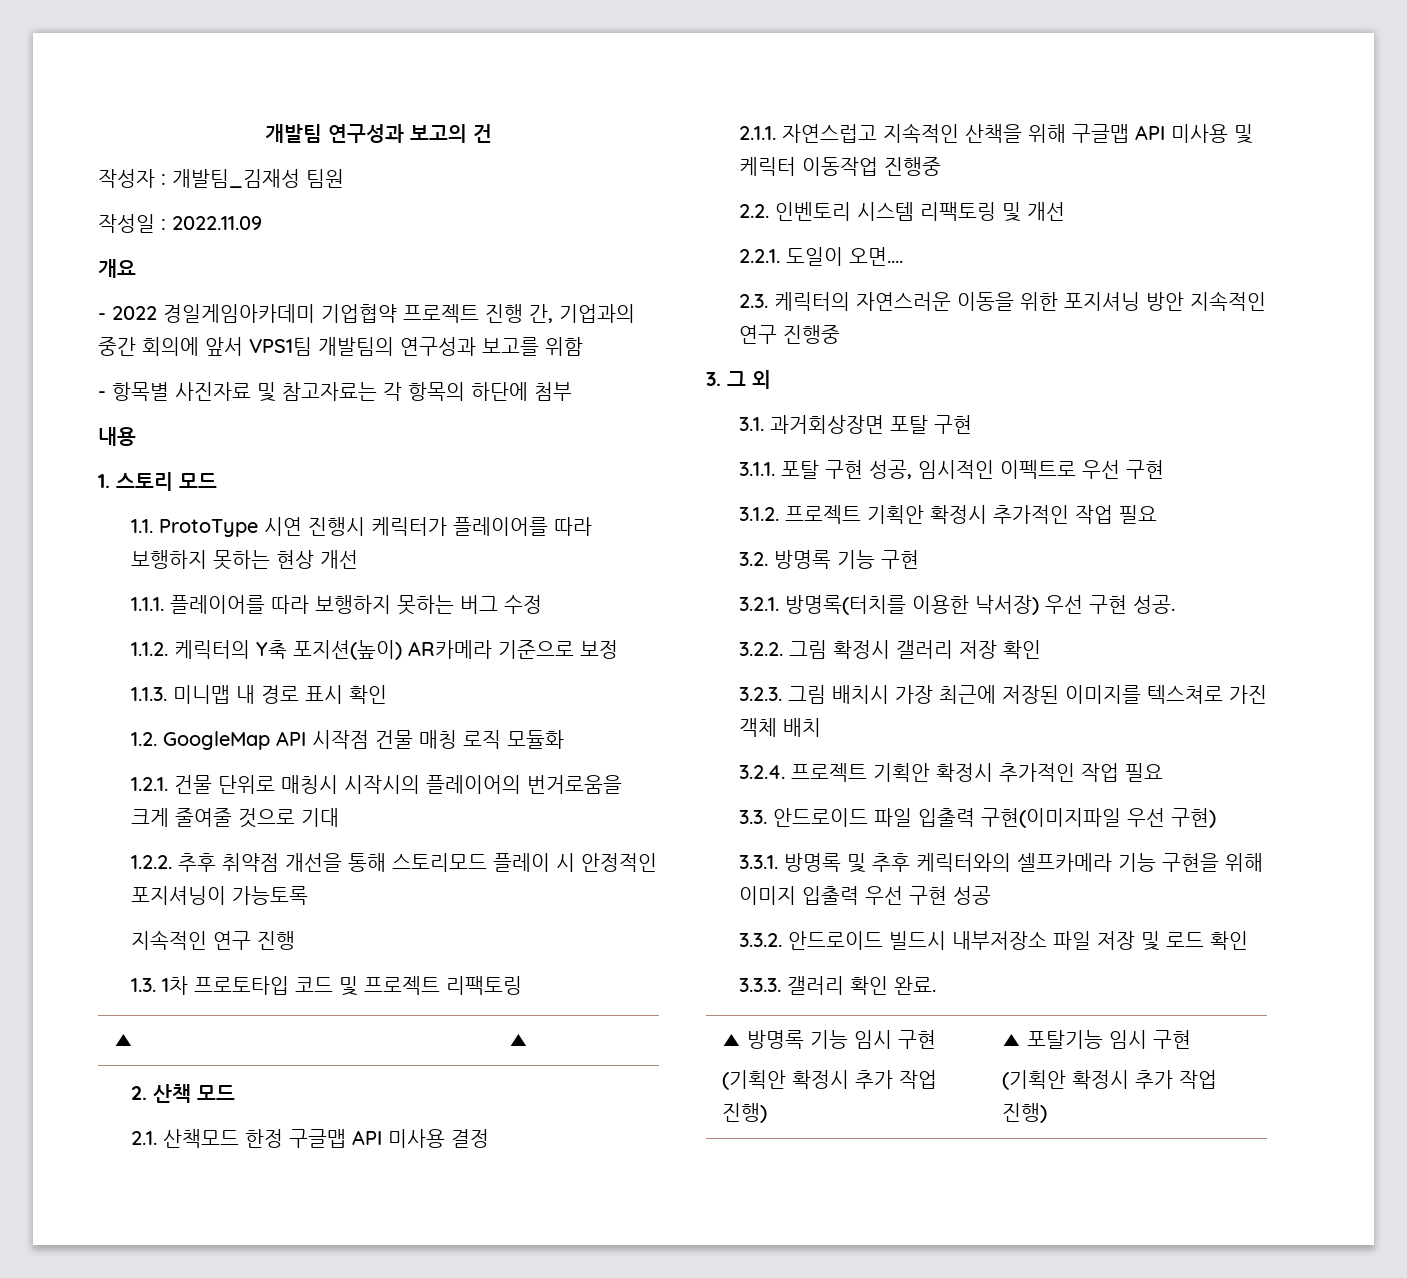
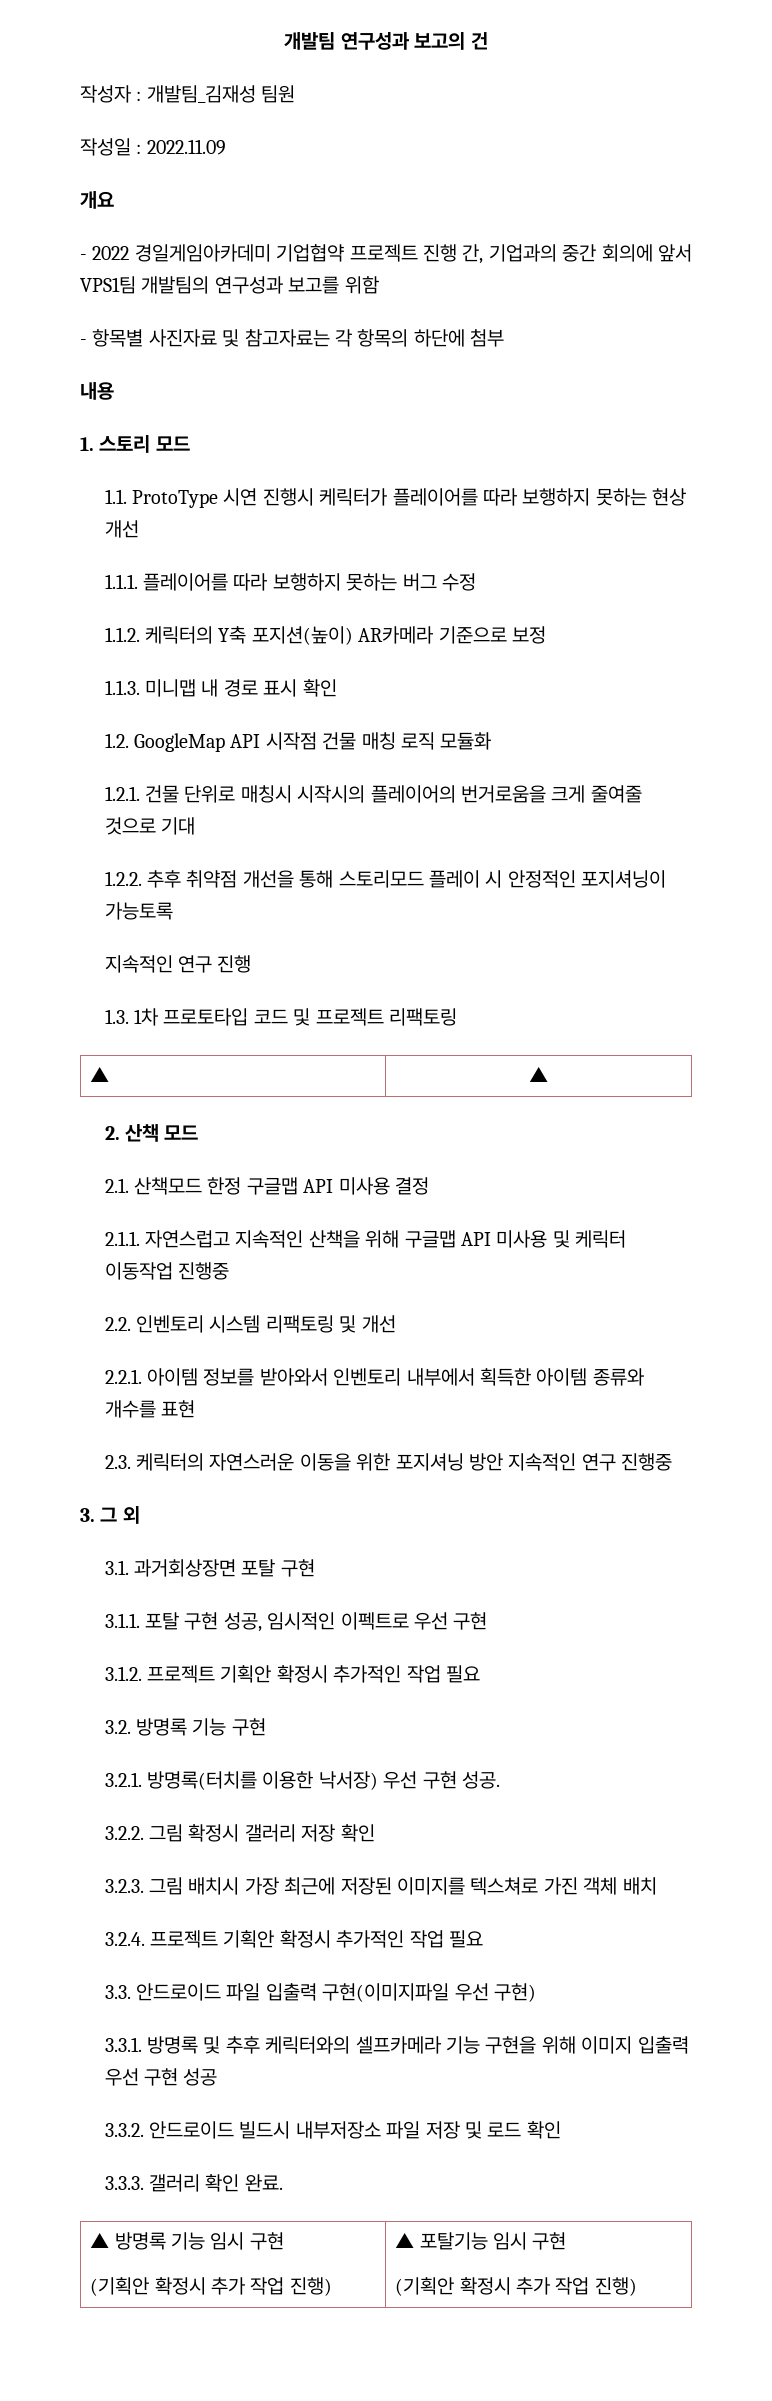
[785,247,903,266] 도일이 오면.... -> [147,1368,644,1386] [104,1400,196,1418] 아이템 정보를 받아와서 인벤토리 내부에서 획득한 아이템 종류와 개수를 표현

